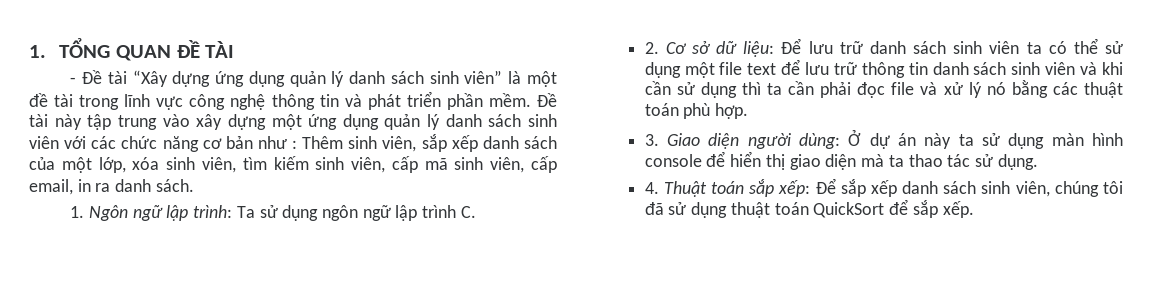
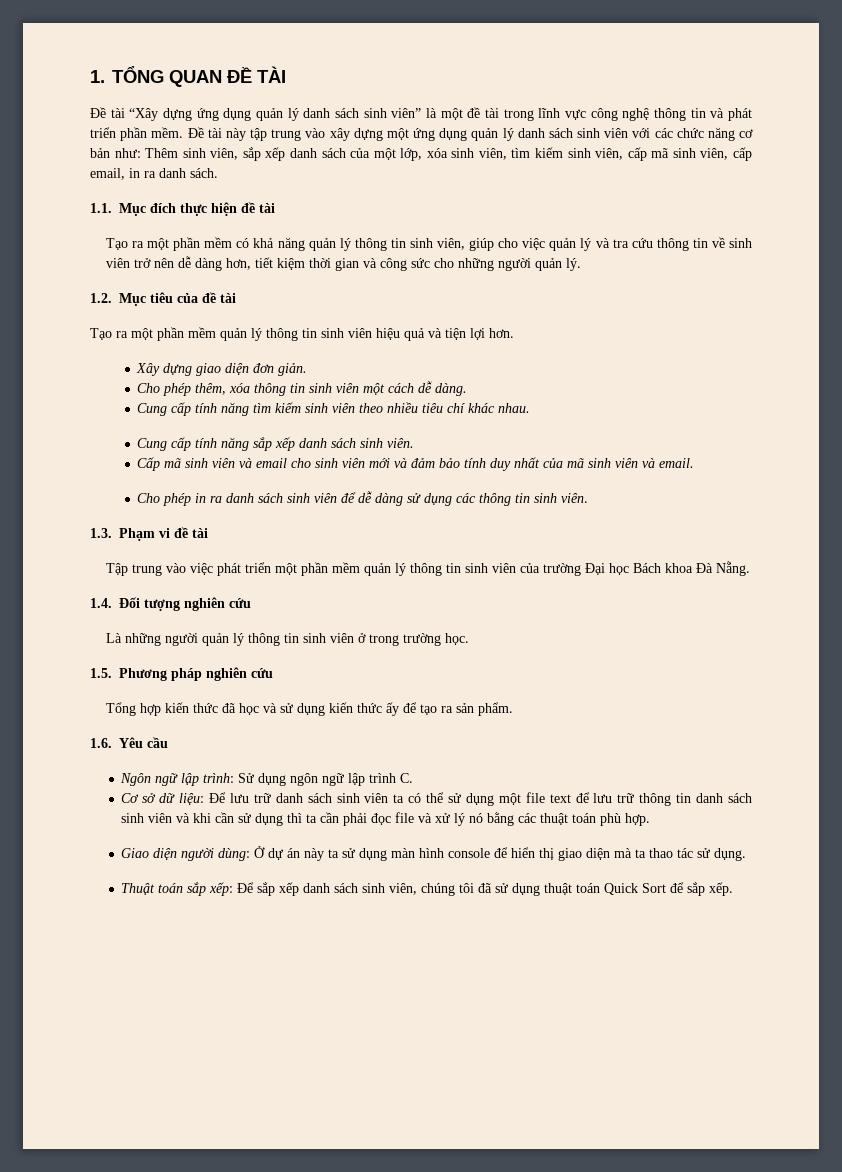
[70,77,77,84] - -> (286, 74) none
[257,136,298,149] như : -> [114,148,141,158] như:
[70,206,85,218] 1. -> [90,202,275,216] [105,237,752,251] [105,256,581,271] [90,292,236,306] [90,327,514,341] [136,363,308,376] [137,381,468,396] [137,402,531,416] [137,437,415,451] [137,457,695,471] [137,491,589,506] [90,527,208,541] [105,561,750,576] [90,597,251,611] [105,633,469,646] [90,667,273,681] [105,702,513,716] [90,737,168,748] 1.1. Mục đích thực hiện đề tài // Tạo ra một phần mềm có khả năng quản lý thông tin sinh viên, giúp cho việc quản lý và tra cứu thông tin về sinh viên trở nên dễ dàng hơn, tiết kiệm thời gian và công sức cho những người quản lý. // 1.2. Mục tiêu của đề tài // Tạo ra một phần mềm quản lý thông tin sinh viên hiệu quả và tiện lợi hơn. // Xây dựng giao diện đơn giản. // Cho phép thêm, xóa thông tin sinh viên một cách dễ dàng. // Cung cấp tính năng tìm kiếm sinh viên theo nhiều tiêu chí khác nhau. // Cung cấp tính năng sắp xếp danh sách sinh viên. // Cấp mã sinh viên và email cho sinh viên mới và đảm bảo tính duy nhất của mã sinh viên và email. // Cho phép in ra danh sách sinh viên để dễ dàng sử dụng các thông tin sinh viên. // 1.3. Phạm vi đề tài // Tập trung vào việc phát triển một phần mềm quản lý thông tin sinh viên của trường Đại học Bách khoa Đà Nẵng. // 1.4. Đối tượng nghiên cứu // Là những người quản lý thông tin sinh viên ở trong trường học. // 1.5. Phương pháp nghiên cứu // Tổng hợp kiến thức đã học và sử dụng kiến thức ấy để tạo ra sản phẩm. // 1.6. Yêu cầu //
[236,205,278,218] Ta sử -> [238,773,255,783] Sử
[644,42,659,54] 2. -> (414, 778) none
[644,134,659,146] 3. -> (651, 819) none
[644,182,659,194] 4. -> (747, 854) none
[813,202,885,218] QuickSort -> [604,883,667,895] Quick Sort

